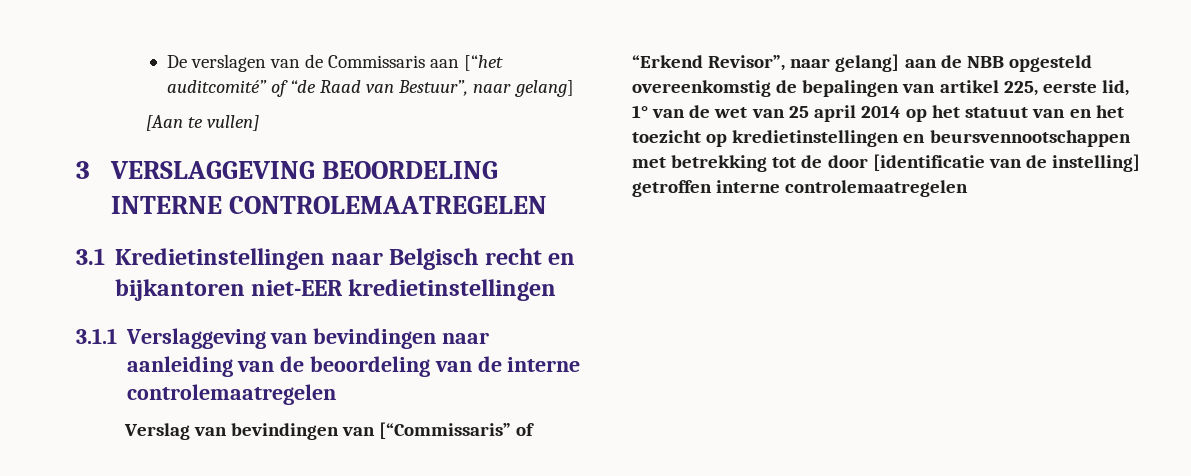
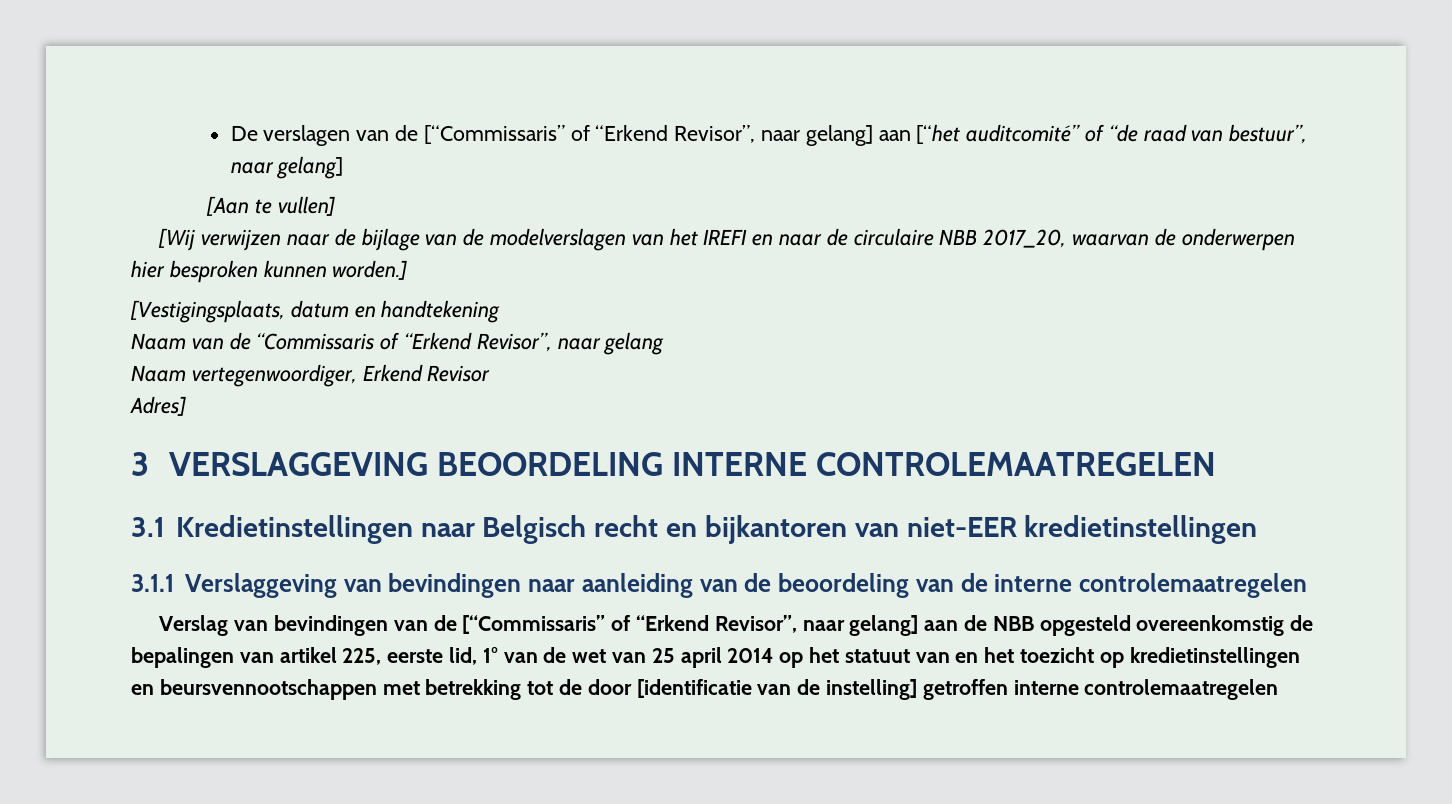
[328,55,426,68] Commissaris -> [423,125,873,146] [“Commissaris” of “Erkend Revisor”, naar gelang]
[320,80,469,96] Raad van Bestuur”, -> [1143,124,1308,144] raad van bestuur”,
(259, 123) none -> [158,228,1295,251] [131,260,408,283] [130,300,501,323] [131,332,665,355] [131,364,491,387] [130,396,186,416] // [Wij verwijzen naar de bijlage van de modelverslagen van het IREFI en naar de circulaire NBB 2017_20, waarvan de onderwerpen hier besproken kunnen worden.] // [Vestigingsplaats, datum en handtekening // Naam van de “Commissaris of “Erkend Revisor”, naar gelang // Naam vertegenwoordiger, Erkend Revisor // Adres]
(245, 290) none -> [854,523,899,537] van
(375, 431) none -> [433,615,457,631] de

